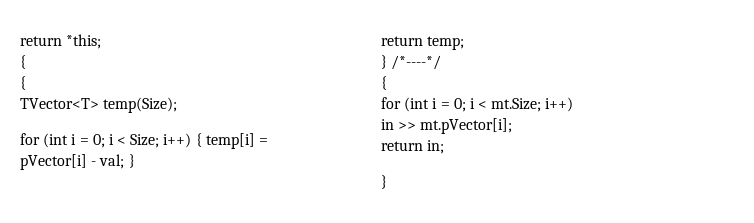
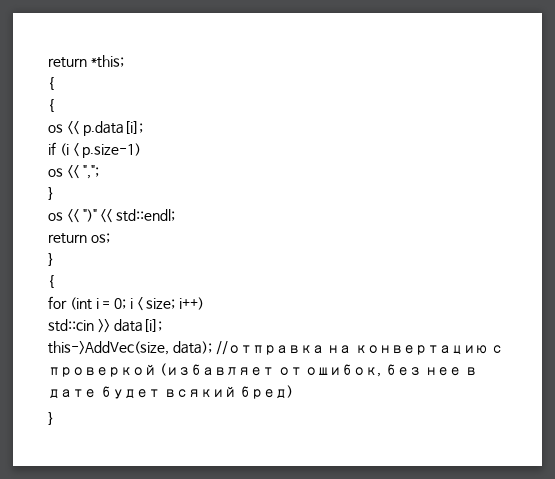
[20,97,178,113] [20,133,269,149] [20,154,135,170] [381,36,465,50] [381,55,442,70] TVector<T> temp(Size); // for (int i = 0; i < Size; i++) { temp[i] = pVector[i] - val; } // return temp; // } /*----*/ -> [48,121,143,136] [48,142,142,158] [48,165,99,179] [48,187,54,200] [48,209,176,223] [48,233,110,244] [48,253,54,266] os << p.data[i]; // if (i < p.size-1) // os << ","; // } // os << ")" << std::endl; // return os; // }
[491,98,542,112] mt.Size; -> [146,298,176,309] size;
[381,118,513,134] [381,140,445,154] in >> mt.pVector[i]; // return in; -> [48,319,162,333] [48,341,503,355] [48,363,477,377] [48,385,294,399] std::cin >> data[i]; // this->AddVec(size, data); //отправка на конвертацию с проверкой (избавляет от ошибок, без нее в дате будет всякий бред)

